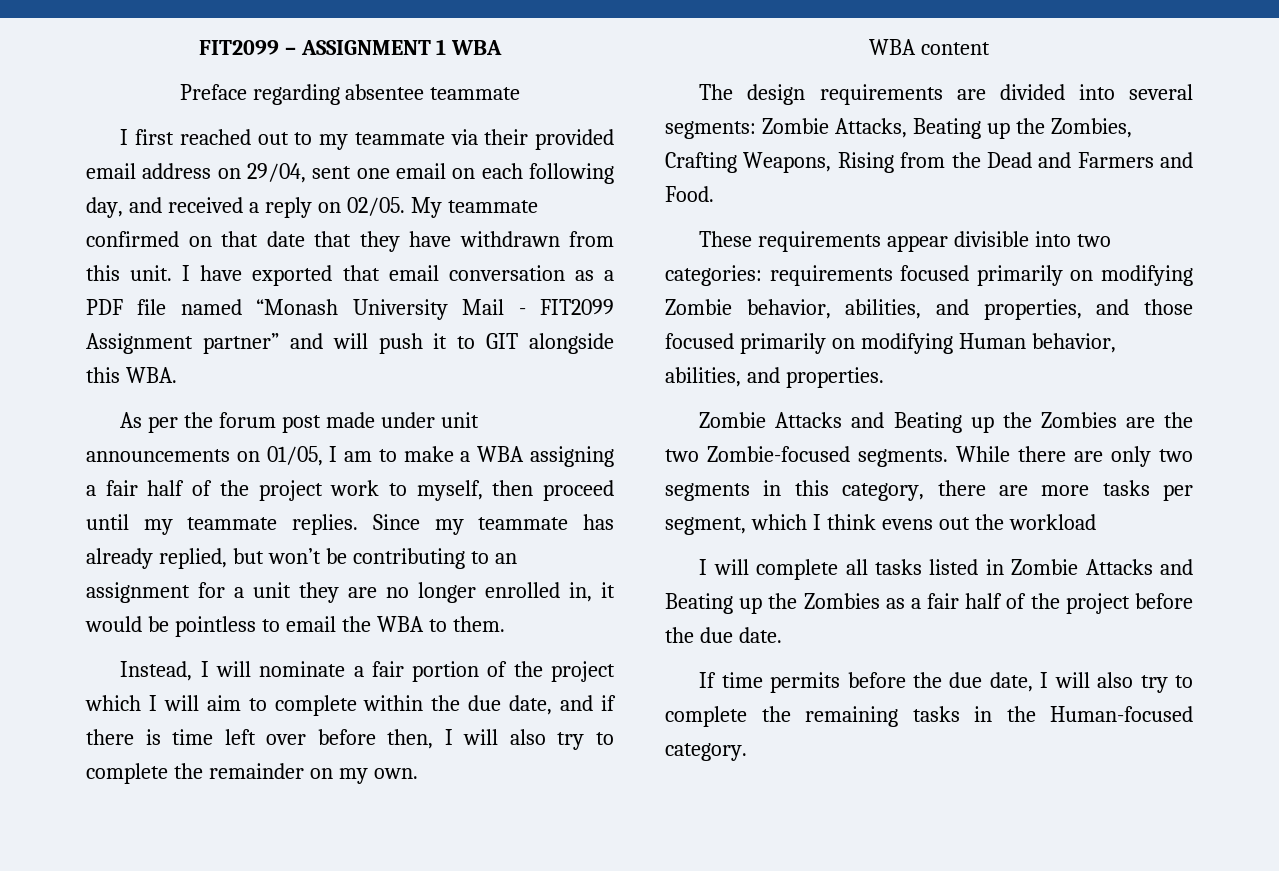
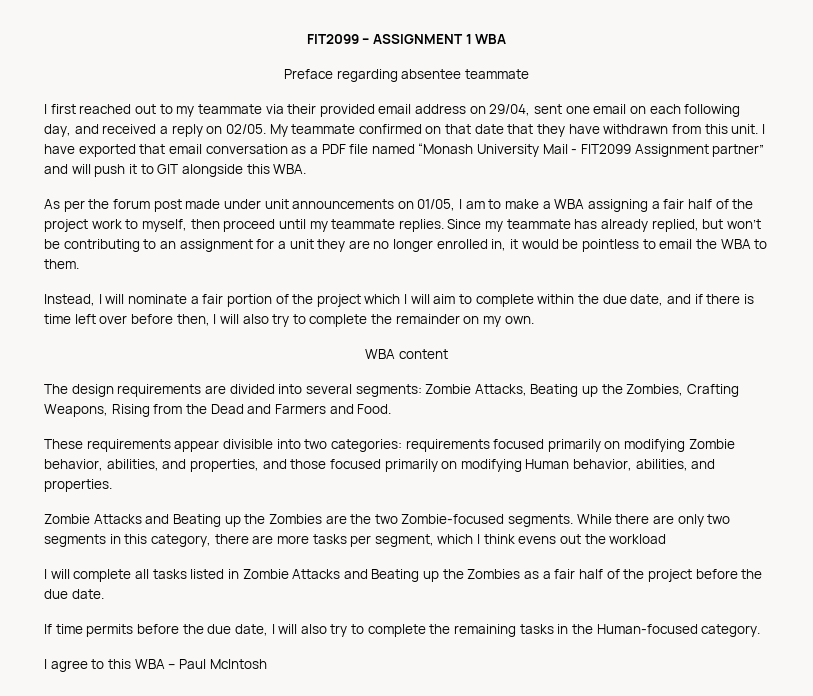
(747, 752) none -> [44,659,267,672] // I agree to this WBA – Paul McIntosh

